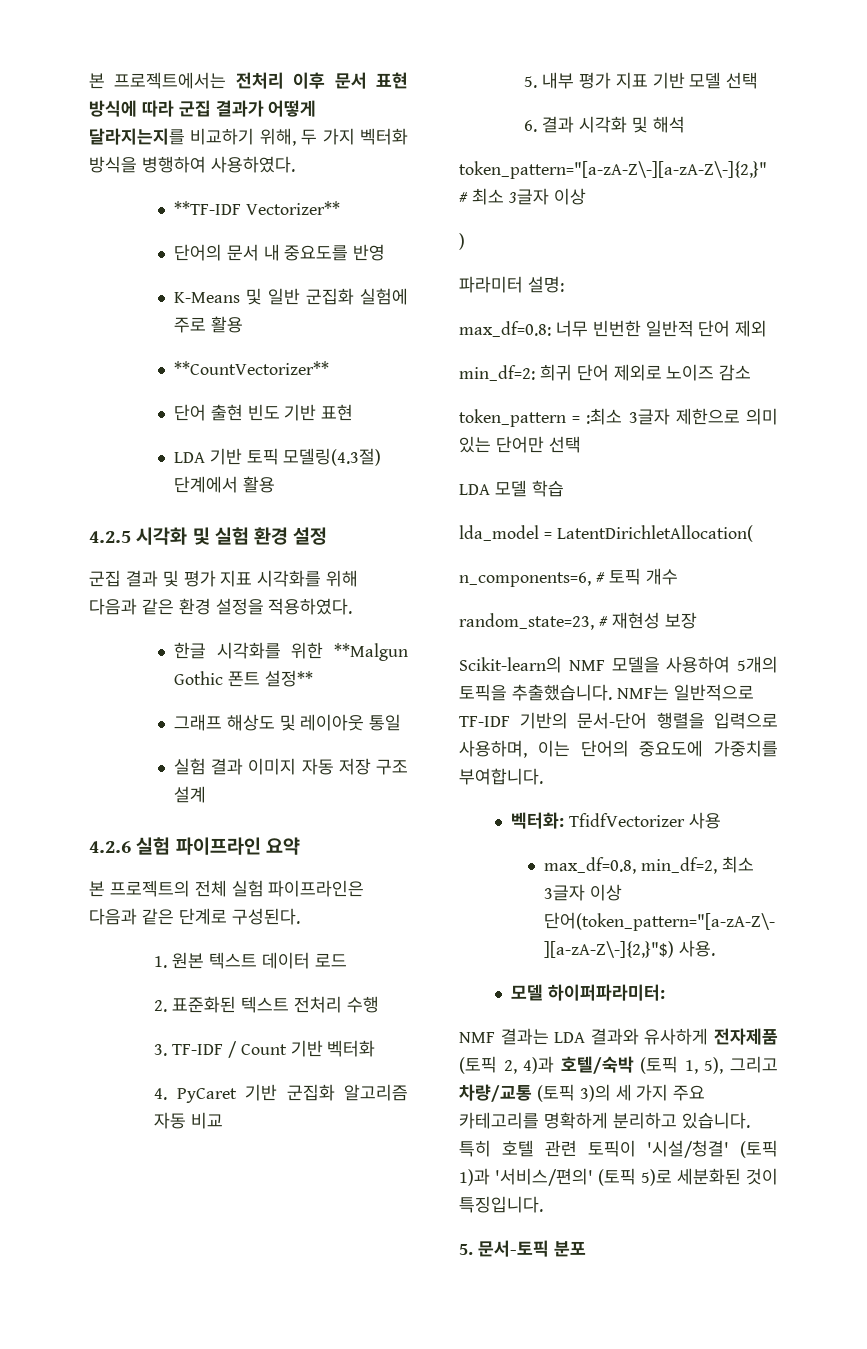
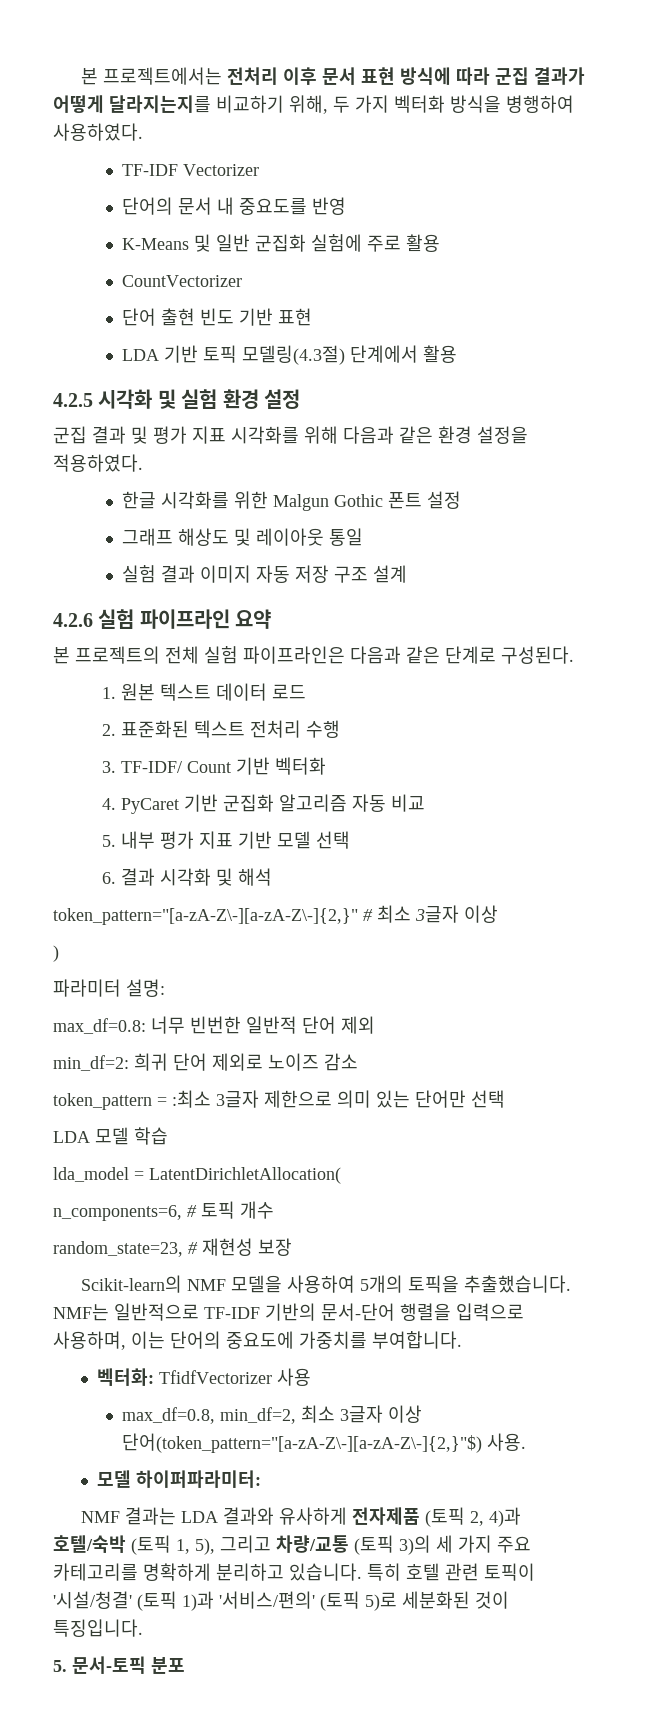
[173,201,340,215] **TF-IDF Vectorizer** -> [121,164,259,176] TF-IDF Vectorizer
[173,361,329,375] **CountVectorizer** -> [121,275,242,287] CountVectorizer
[334,643,408,661] **Malgun -> [272,494,329,511] Malgun
[264,670,313,687] 설정** -> [426,491,461,509] 설정
[171,1041,237,1058] TF-IDF / -> [120,761,182,773] TF-IDF/

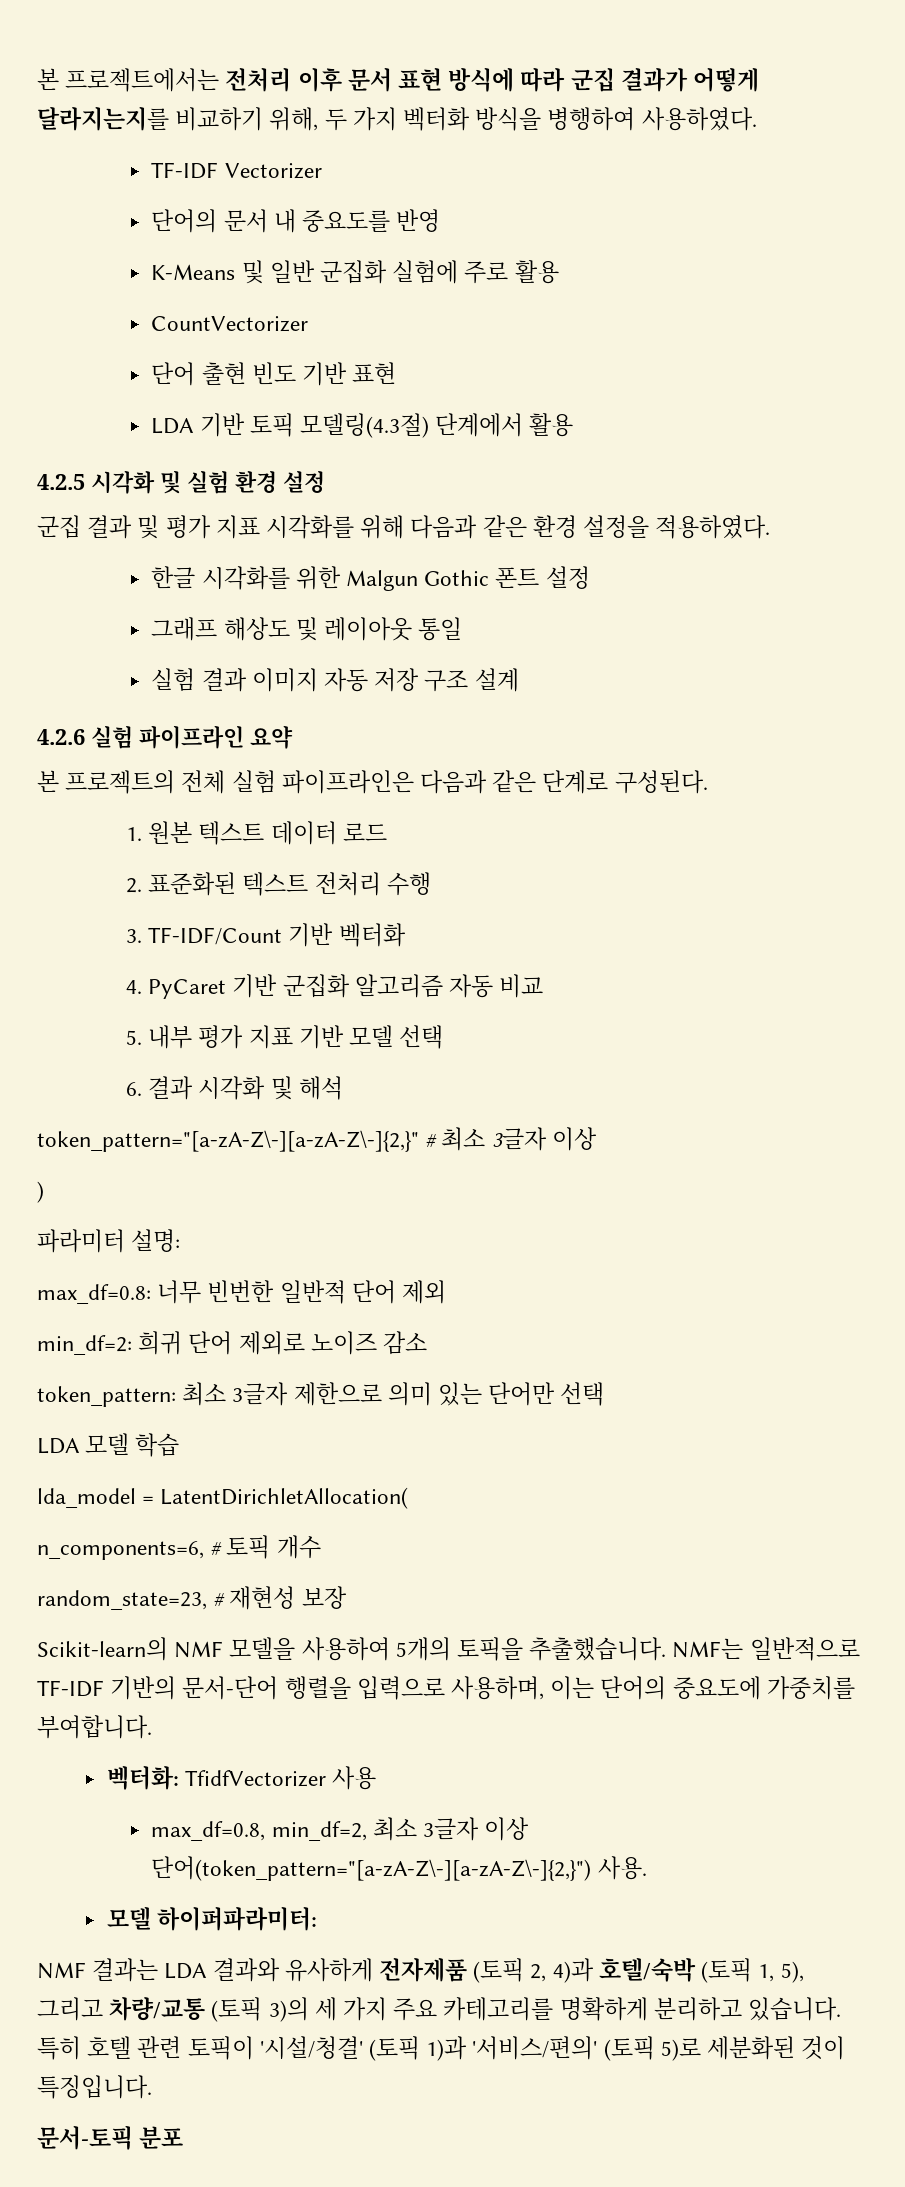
[120,761,231,773] TF-IDF/ Count -> [148,927,283,945] TF-IDF/Count
[53,1090,211,1110] token_pattern = :최소 -> [37,1382,227,1407] token_pattern: 최소
[121,1433,482,1453] 단어(token_pattern="[a-zA-Z\-][a-zA-Z\-]{2,}"$) -> [151,1856,592,1881] 단어(token_pattern="[a-zA-Z\-][a-zA-Z\-]{2,}")
[53,1660,67,1672] 5. -> (152, 2087) none

